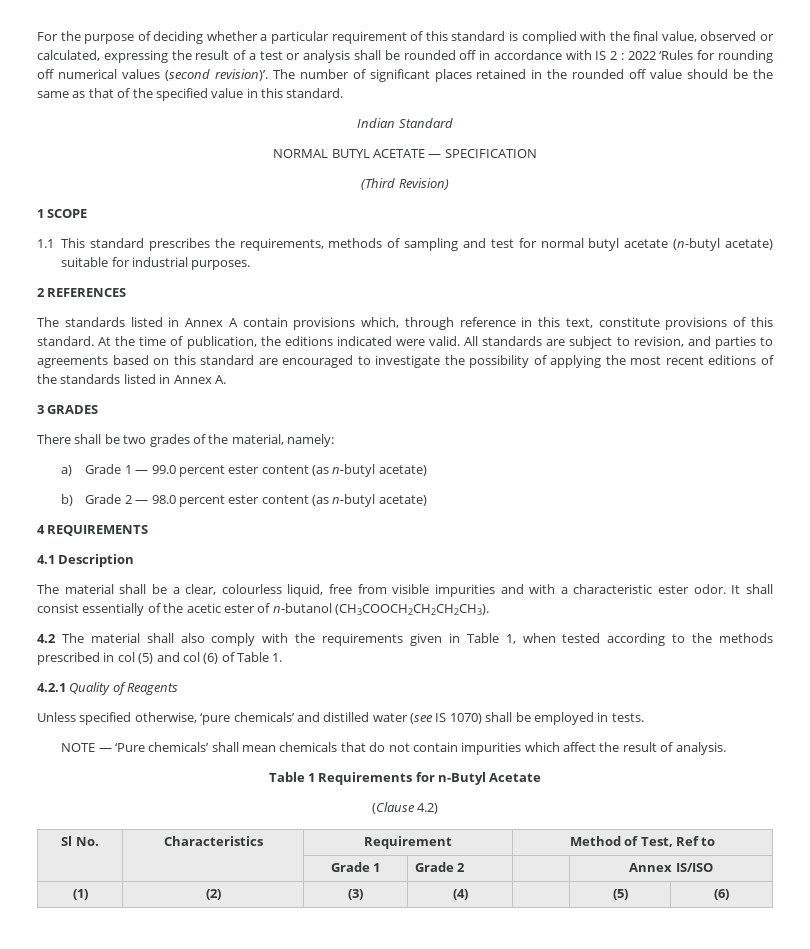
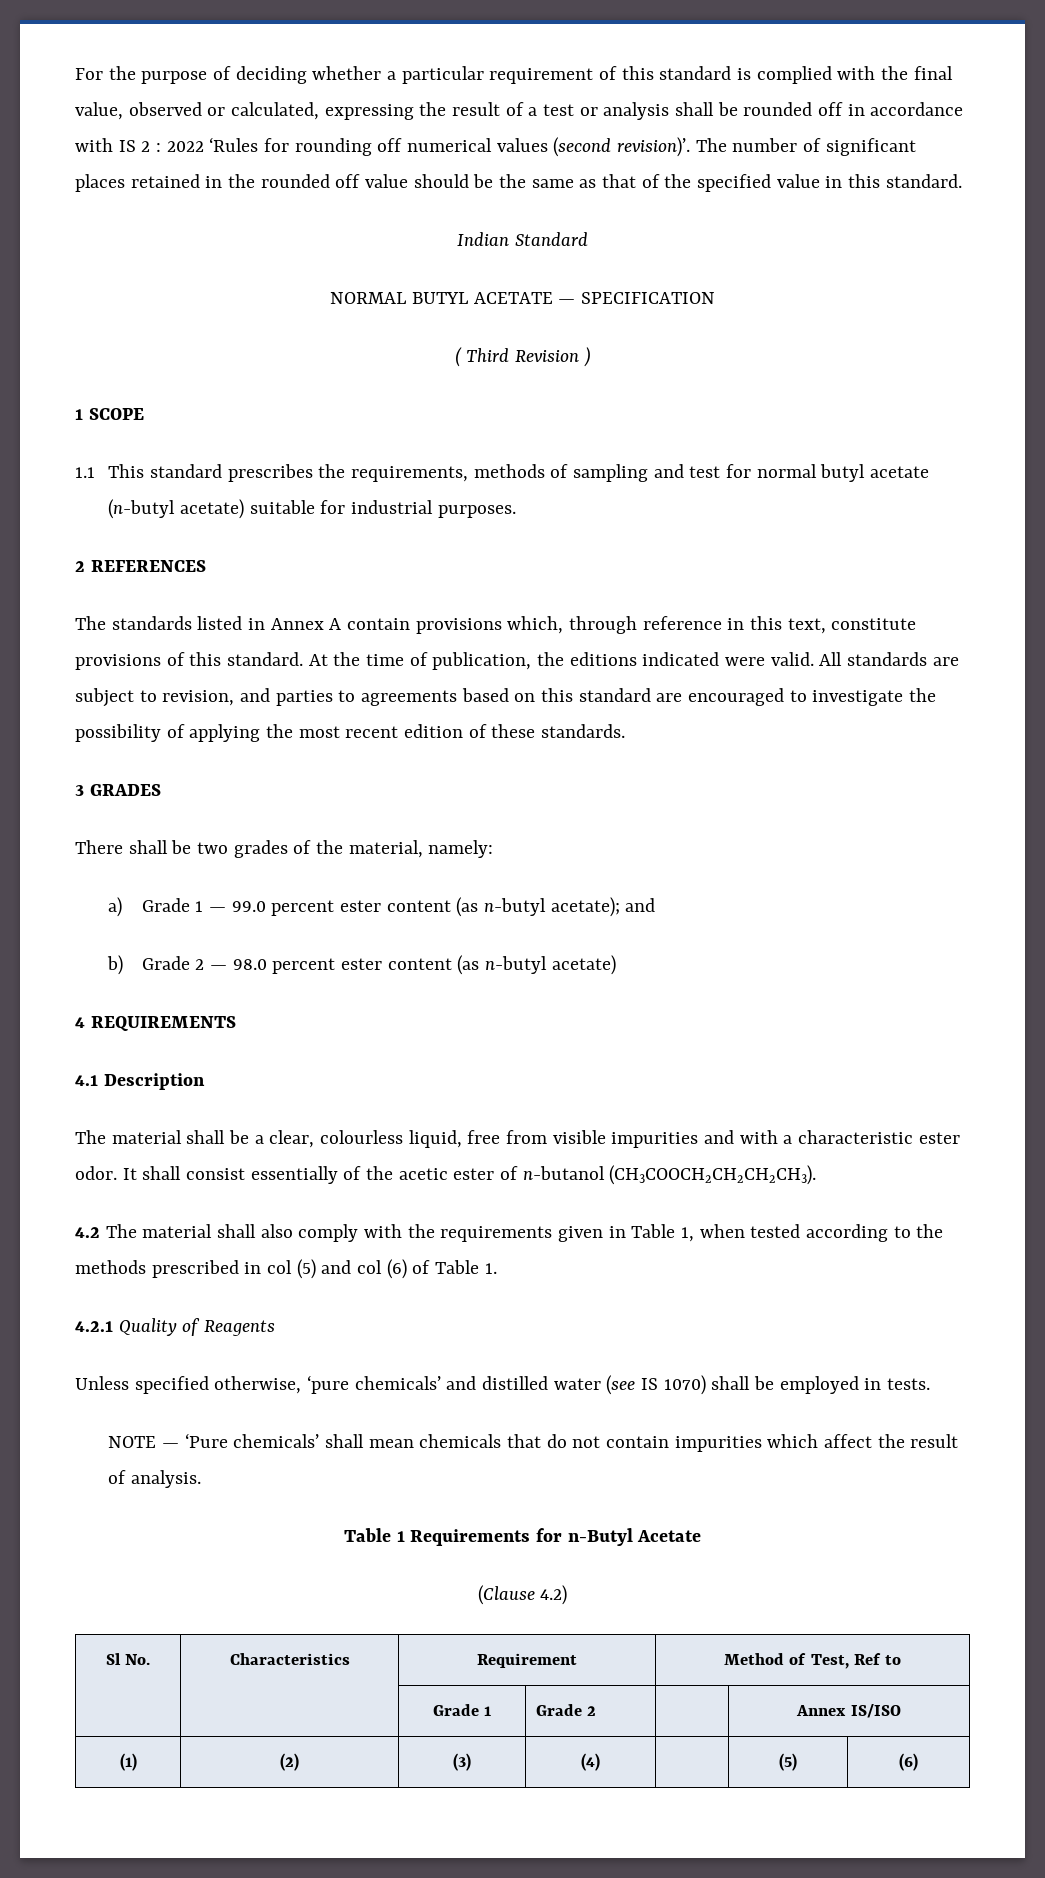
[361,178,449,190] (Third Revision) -> [454,347,591,367] ( Third Revision )
[708,355,774,365] [37,374,226,384] editions of the standards listed in Annex A. -> [404,724,626,738] edition of these standards.
[378,465,427,476] acetate) -> [550,897,656,917] acetate); and

